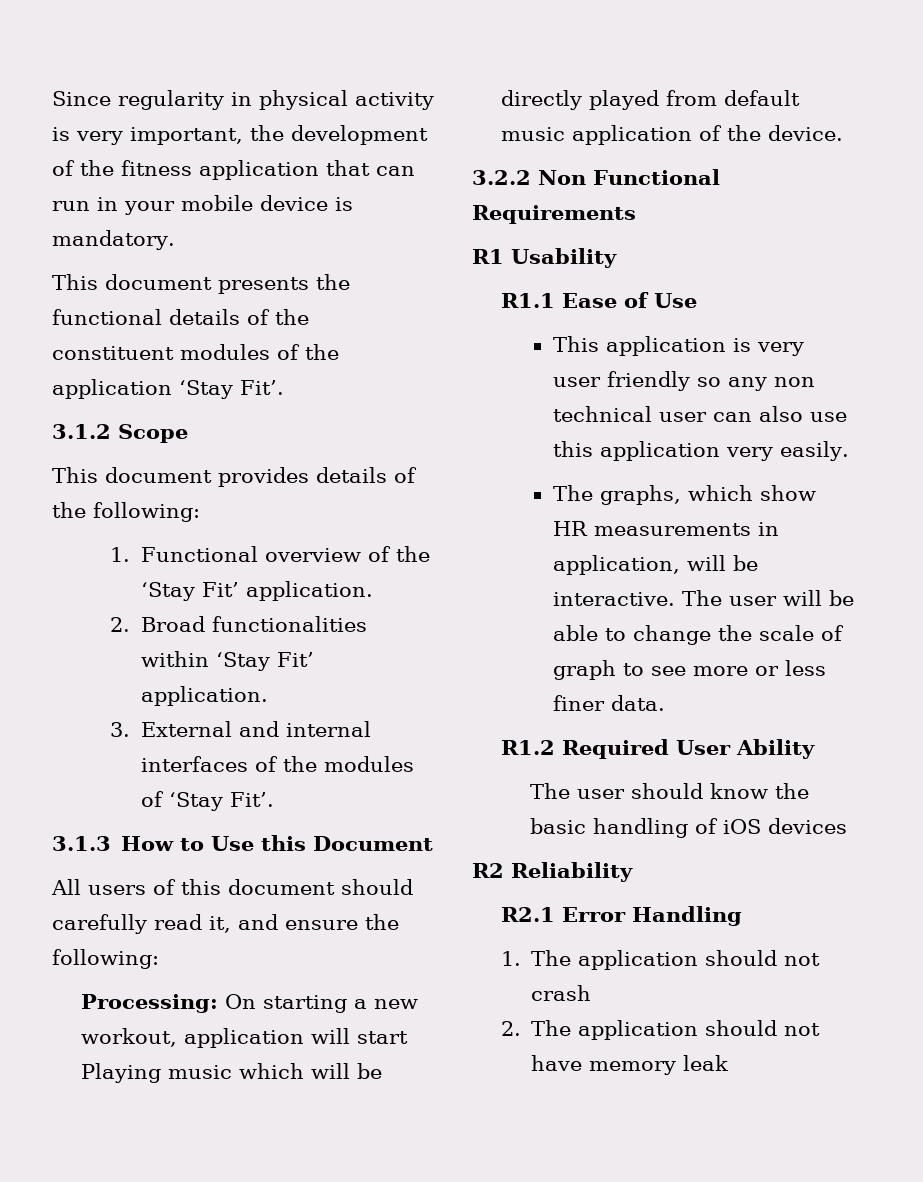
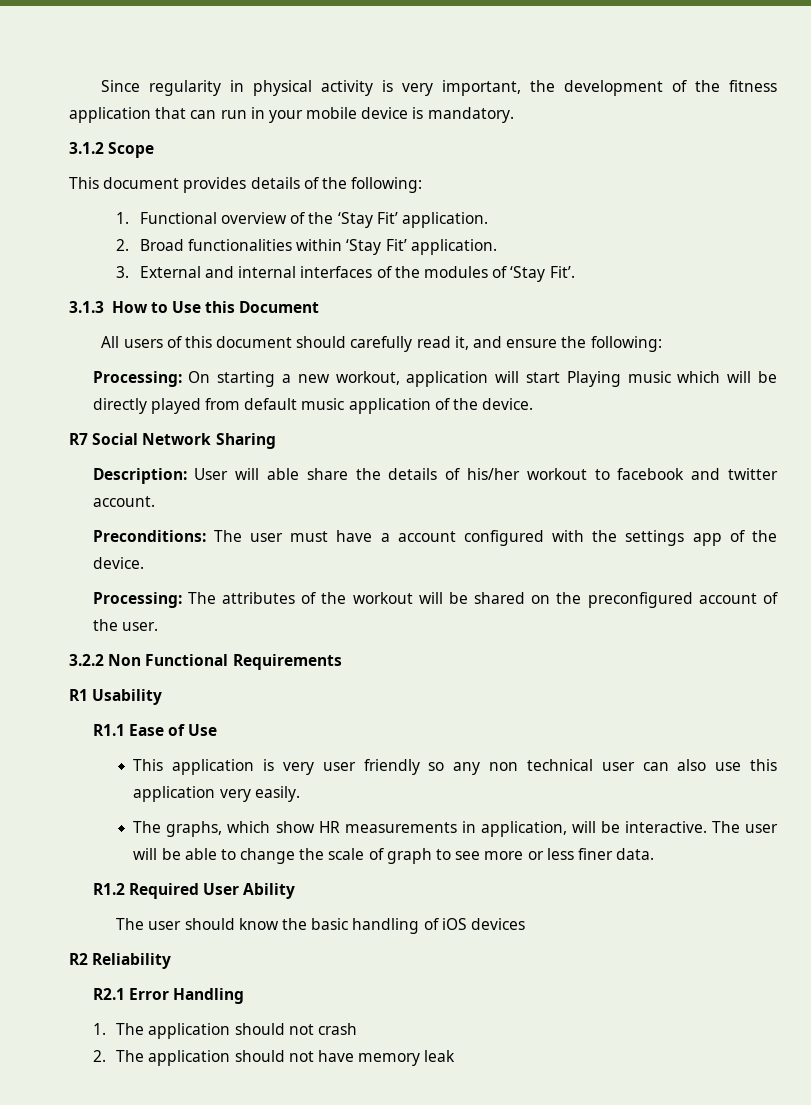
[52,274,350,294] [52,309,309,325] [52,344,339,360] [52,379,284,399] // This document presents the functional details of the constituent modules of the application ‘Stay Fit’. -> (514, 115) none
(844, 133) none -> [69,433,276,449] [92,468,778,484] [92,496,155,507] [92,530,777,546] [92,557,144,569] [92,592,778,608] [92,619,158,631] // R7 Social Network Sharing // Description: User will able share the details of his/her workout to facebook and twitter account. // Preconditions: The user must have a account configured with the settings app of the device. // Processing: The attributes of the workout will be shared on the preconfigured account of the user.

